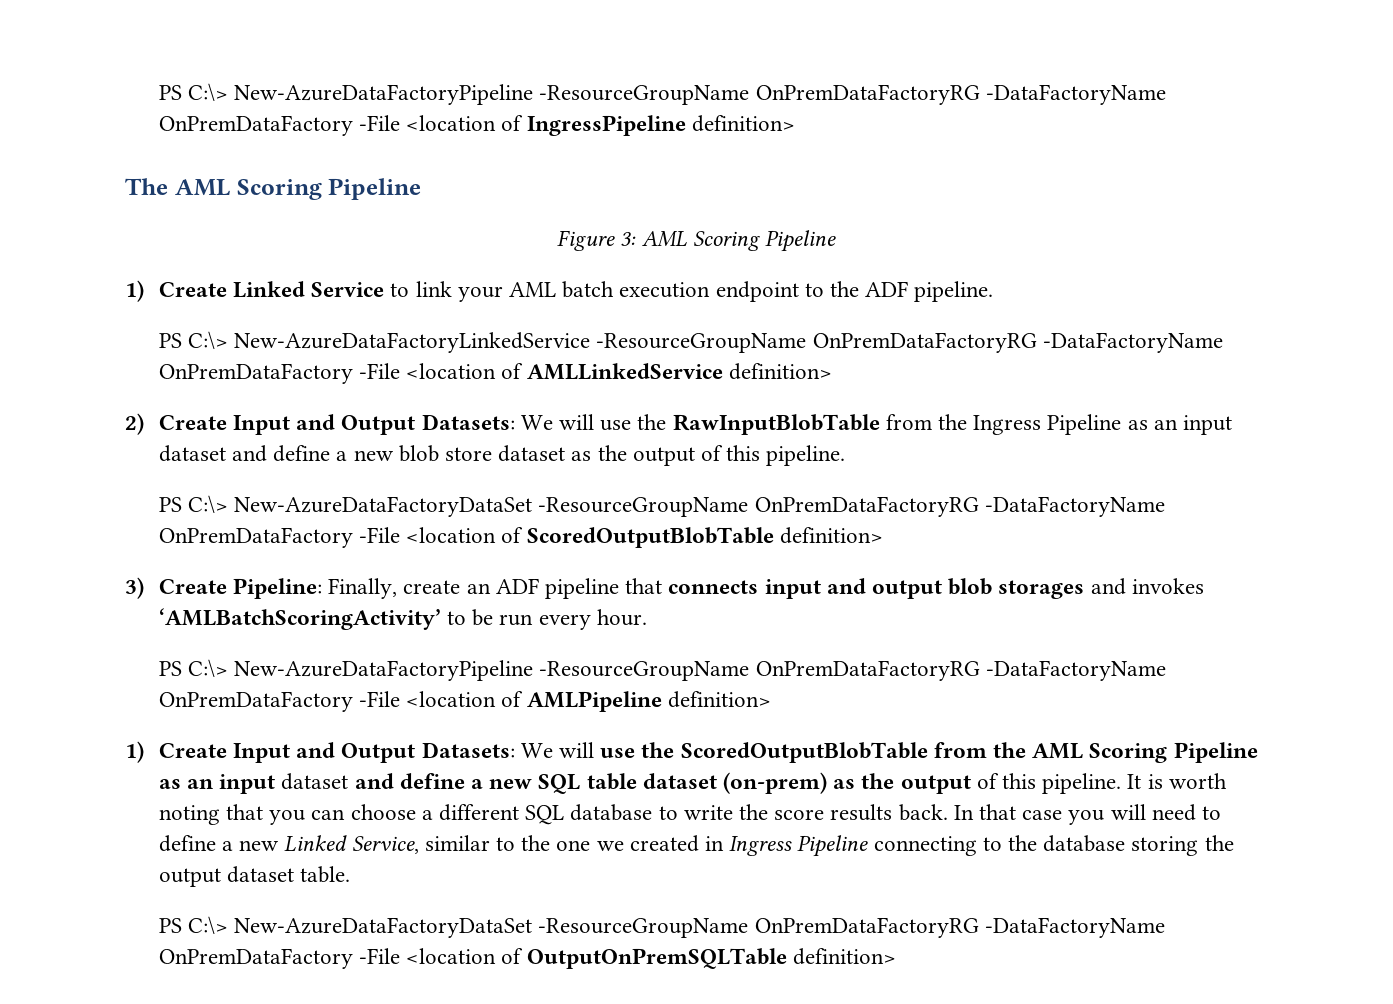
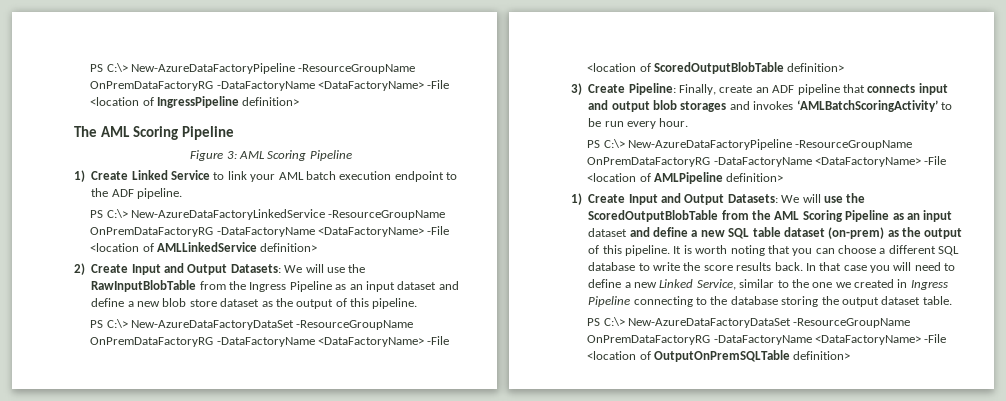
[158,83,1166,105] [158,115,353,136] PS C:\> New-AzureDataFactoryPipeline -ResourceGroupName OnPremDataFactoryRG -DataFactoryName OnPremDataFactory -> [90,63,416,74] [90,81,425,91] PS C:\> New-AzureDataFactoryPipeline -ResourceGroupName OnPremDataFactoryRG -DataFactoryName <DataFactoryName>
[158,363,353,384] OnPremDataFactory -> [318,227,425,237] <DataFactoryName>
[158,527,353,548] OnPremDataFactory -> [318,337,425,347] <DataFactoryName>
[158,691,353,712] OnPremDataFactory -> [815,157,922,167] <DataFactoryName>
[158,948,353,969] OnPremDataFactory -> [815,335,922,345] <DataFactoryName>

